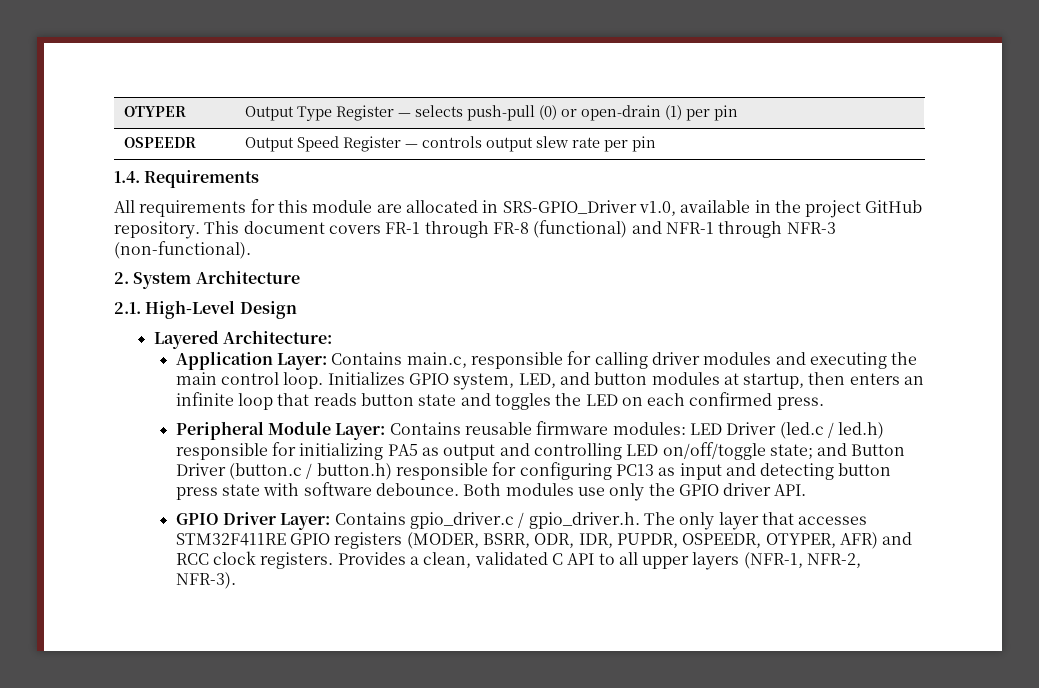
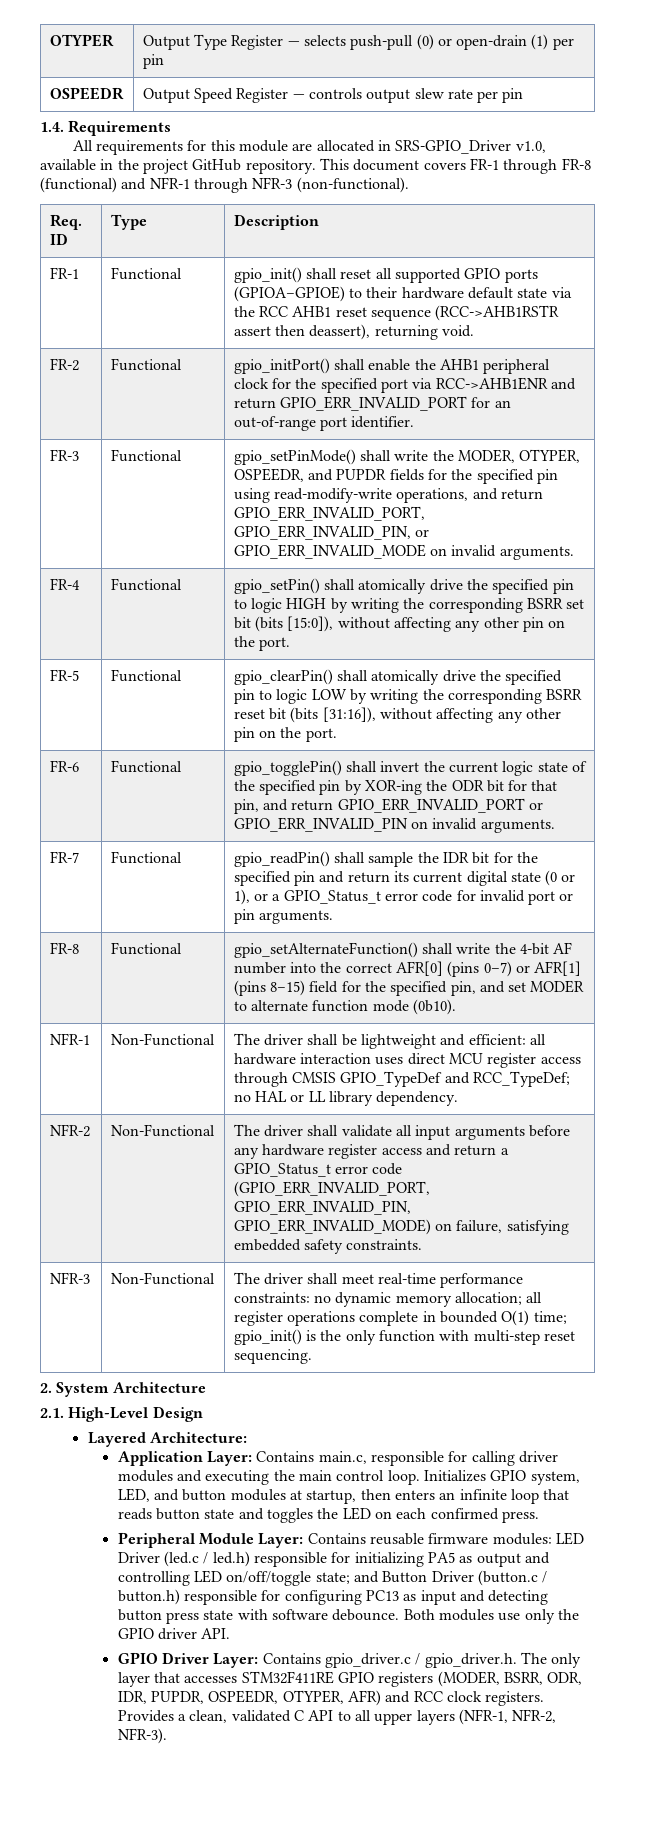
(251, 250) none -> [49,214,82,230] [49,233,68,245] [110,214,147,230] [233,214,319,230] [49,267,79,279] [110,267,182,280] [233,267,538,283] [233,286,572,302] [233,305,560,321] [233,324,474,340] [49,358,79,371] [110,358,182,371] [233,358,551,374] [233,377,576,393] [233,396,511,411] [233,416,415,431] [49,449,79,461] [110,449,182,462] [233,449,581,465] [233,468,558,484] [233,488,543,503] [233,506,425,521] [233,525,429,540] [233,544,574,560] [49,578,80,590] [110,578,182,591] [233,578,574,594] [233,598,585,613] [233,616,566,632] [233,636,290,651] [49,669,79,681] [110,669,182,682] [233,669,563,685] [233,689,583,704] [233,707,561,723] [233,727,337,742] [49,760,79,772] [110,760,182,773] [233,760,587,776] [233,780,558,795] [233,798,543,814] [233,817,555,833] [49,851,79,863] [110,851,182,864] [233,851,538,867] [233,870,576,886] [233,889,574,905] [233,909,333,924] [49,942,79,954] [110,942,182,955] [233,942,573,958] [233,961,582,977] [233,980,585,996] [233,999,456,1015] [49,1033,90,1045] [110,1033,215,1046] [233,1033,546,1049] [233,1053,581,1068] [233,1071,570,1087] [233,1091,459,1106] [49,1124,90,1137] [110,1124,215,1137] [233,1124,570,1140] [233,1144,509,1159] [233,1163,403,1177] [233,1181,430,1197] [233,1200,411,1215] [233,1219,569,1235] [233,1239,423,1254] [49,1272,90,1284] [110,1272,215,1285] [233,1272,524,1288] [233,1292,543,1307] [233,1310,567,1326] [233,1329,575,1345] [233,1349,312,1364] // Req. ID | Type | Description // FR-1 | Functional | gpio_init() shall reset all supported GPIO ports (GPIOA–GPIOE) to their hardware default state via the RCC AHB1 reset sequence (RCC->AHB1RSTR assert then deassert), returning void. // FR-2 | Functional | gpio_initPort() shall enable the AHB1 peripheral clock for the specified port via RCC->AHB1ENR and return GPIO_ERR_INVALID_PORT for an out-of-range port identifier. // FR-3 | Functional | gpio_setPinMode() shall write the MODER, OTYPER, OSPEEDR, and PUPDR fields for the specified pin using read-modify-write operations, and return GPIO_ERR_INVALID_PORT, GPIO_ERR_INVALID_PIN, or GPIO_ERR_INVALID_MODE on invalid arguments. // FR-4 | Functional | gpio_setPin() shall atomically drive the specified pin to logic HIGH by writing the corresponding BSRR set bit (bits [15:0]), without affecting any other pin on the port. // FR-5 | Functional | gpio_clearPin() shall atomically drive the specified pin to logic LOW by writing the corresponding BSRR reset bit (bits [31:16]), without affecting any other pin on the port. // FR-6 | Functional | gpio_togglePin() shall invert the current logic state of the specified pin by XOR-ing the ODR bit for that pin, and return GPIO_ERR_INVALID_PORT or GPIO_ERR_INVALID_PIN on invalid arguments. // FR-7 | Functional | gpio_readPin() shall sample the IDR bit for the specified pin and return its current digital state (0 or 1), or a GPIO_Status_t error code for invalid port or pin arguments. // FR-8 | Functional | gpio_setAlternateFunction() shall write the 4-bit AF number into the correct AFR[0] (pins 0–7) or AFR[1] (pins 8–15) field for the specified pin, and set MODER to alternate function mode (0b10). // NFR-1 | Non-Functional | The driver shall be lightweight and efficient: all hardware interaction uses direct MCU register access through CMSIS GPIO_TypeDef and RCC_TypeDef; no HAL or LL library dependency. // NFR-2 | Non-Functional | The driver shall validate all input arguments before any hardware register access and return a GPIO_Status_t error code (GPIO_ERR_INVALID_PORT, GPIO_ERR_INVALID_PIN, GPIO_ERR_INVALID_MODE) on failure, satisfying embedded safety constraints. // NFR-3 | Non-Functional | The driver shall meet real-time performance constraints: no dynamic memory allocation; all register operations complete in bounded O(1) time; gpio_init() is the only function with multi-step reset sequencing.

